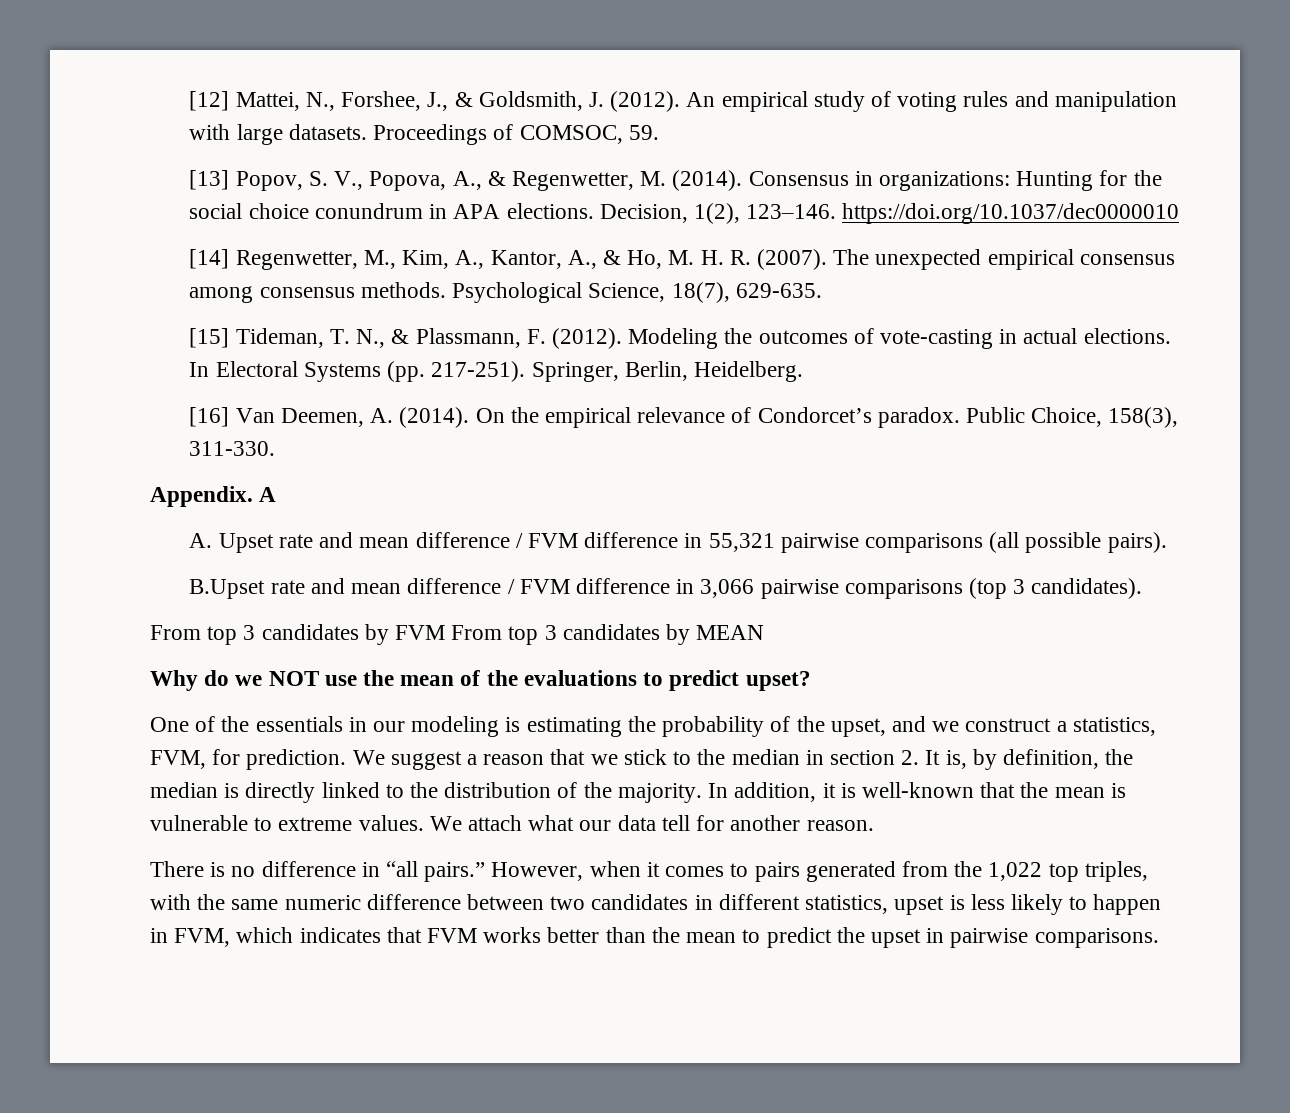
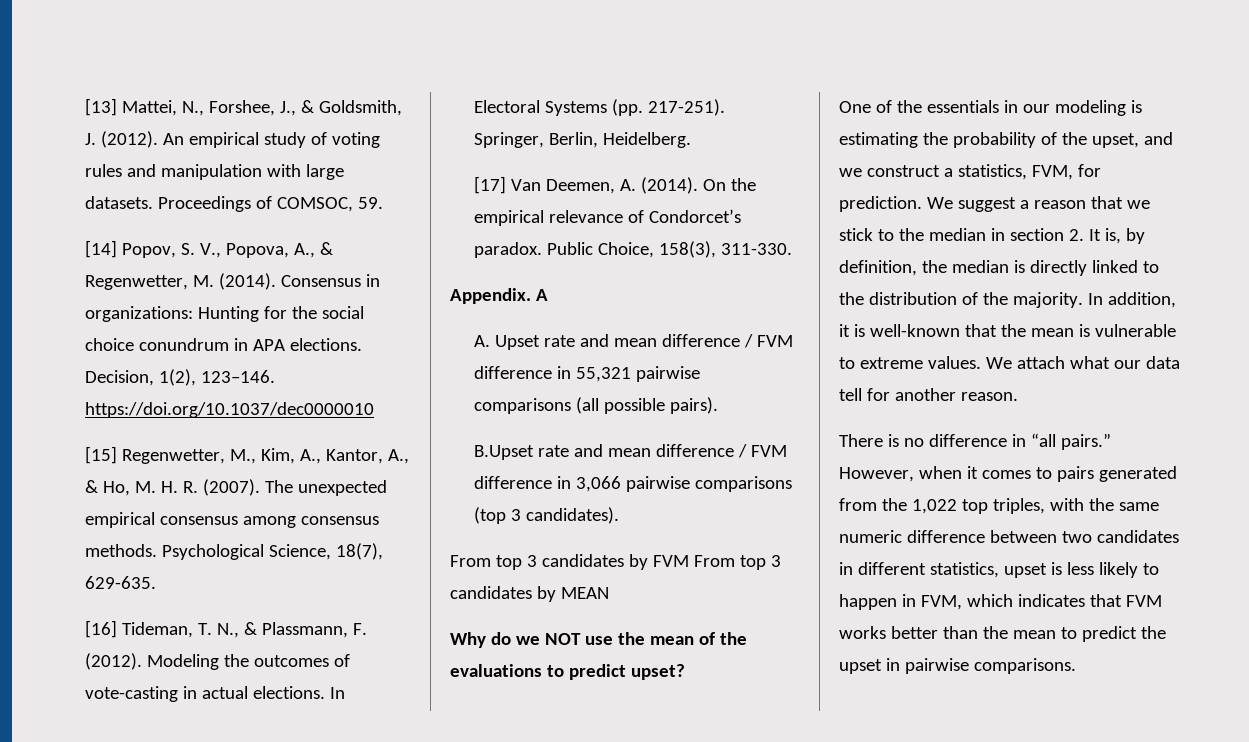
[189,91,230,111] [12] -> [84,98,117,116] [13]
[189,170,230,190] [13] -> [84,240,117,258] [14]
[189,249,230,269] [14] -> [84,446,117,464] [15]
[189,328,230,348] [15] -> [84,620,117,638] [16]
[189,407,230,427] [16] -> [473,176,506,194] [17]

